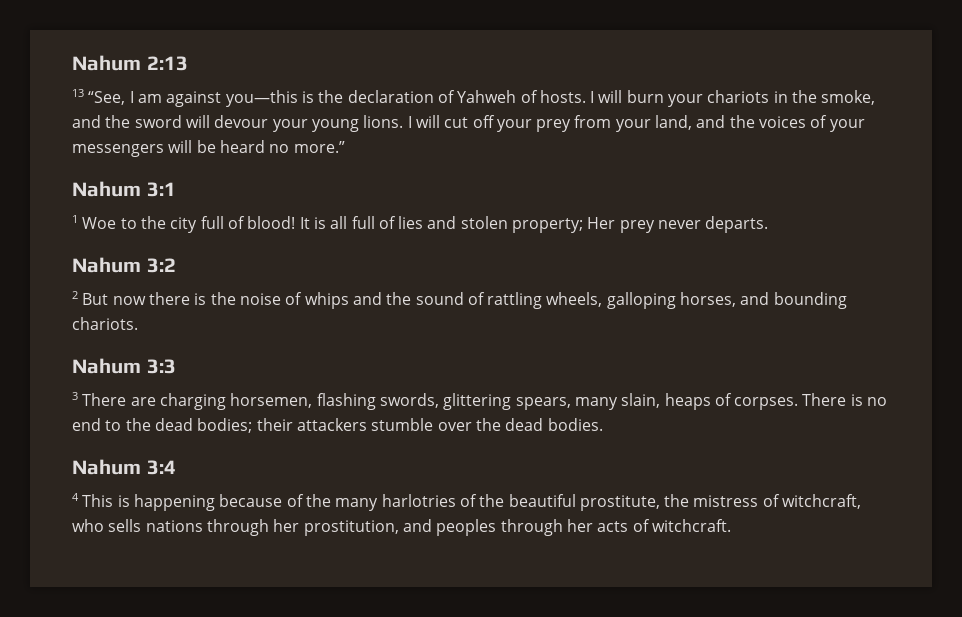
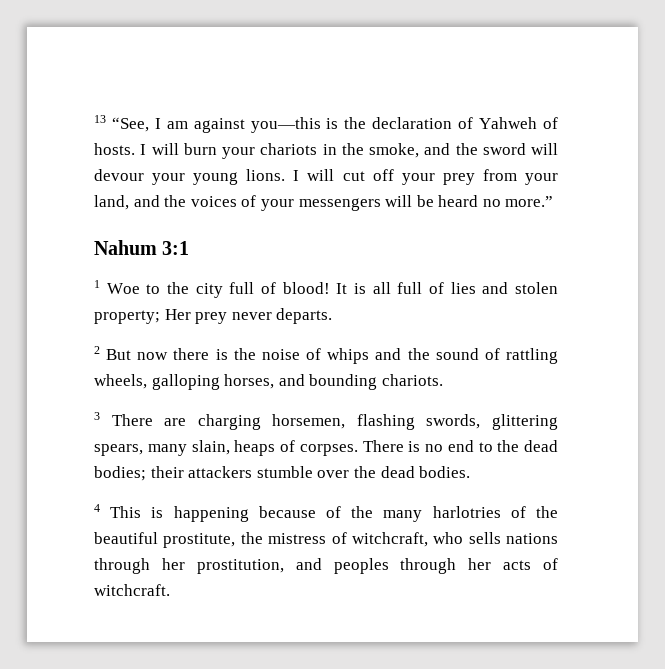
[72,55,188,71] Nahum 2:13 // -> (94, 119) none
[72,257,176,273] // Nahum 3:2 -> (333, 316) none
[72,358,176,374] // Nahum 3:3 -> (443, 380) none
[72,459,176,475] // Nahum 3:4 -> (471, 472) none

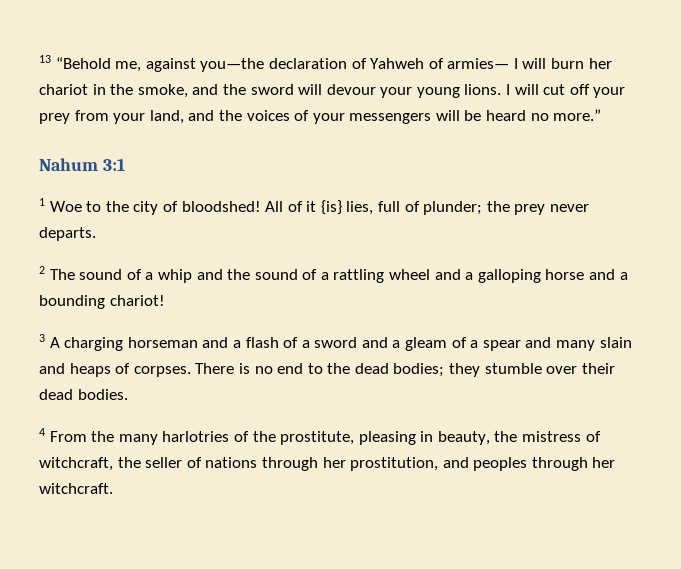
[111,117,367,133] “See, I am against you—this is the -> [55,57,265,72] “Behold me, against you—the
[94,143,135,155] hosts. -> [447,58,510,69] armies—
[222,143,318,159] your chariots -> [588,58,612,69] [39,84,88,95] her chariot
[229,282,559,294] [94,308,333,324] [94,346,558,364] [94,374,443,390] [94,412,558,430] [94,440,230,456] full of blood! It is all full of lies and stolen property; Her prey never departs. // 2 But now there is the noise of whips and the sound of rattling wheels, galloping horses, and bounding chariots. // 3 There are charging horsemen, flashing swords, glittering spears, many slain, -> [162,200,590,215] [39,227,96,241] [39,266,628,283] [39,295,165,309] [39,334,632,351] [39,363,65,374] of bloodshed! All of it {is} lies, full of plunder; the prey never departs. // 2 The sound of a whip and the sound of a rattling wheel and a galloping horse and a bounding chariot! // 3 A charging horseman and a flash of a sword and a gleam of a spear and many slain and
[150,466,253,478] their attackers -> [449,363,481,377] they
[353,466,376,478] the -> [581,363,615,374] their
[110,506,341,522] This is happening because of -> [49,431,87,442] From
[94,532,236,548] beautiful prostitute, -> [280,431,490,445] prostitute, pleasing in beauty,
[433,532,501,544] who sells -> [117,457,202,468] the seller of
[503,558,558,570] acts of -> (616, 462) none

